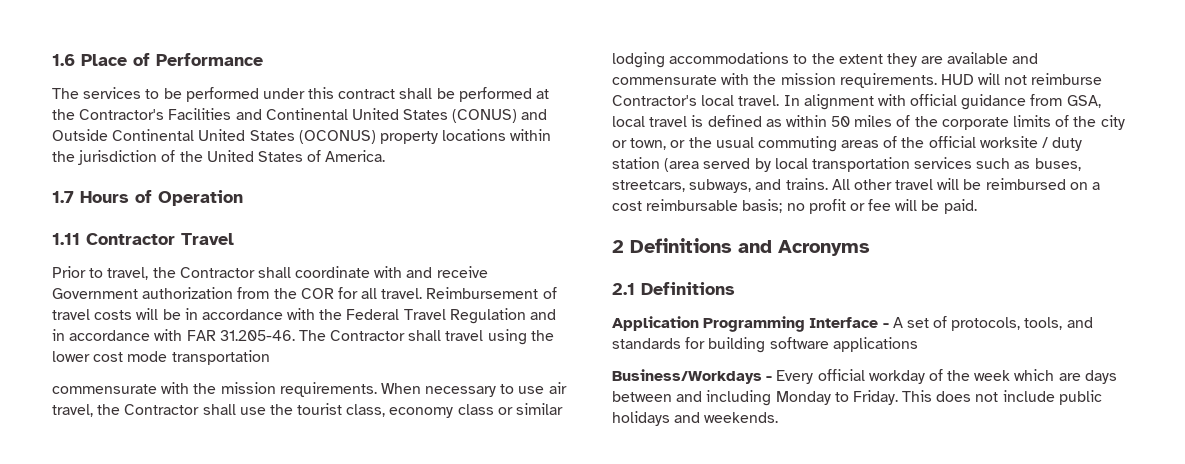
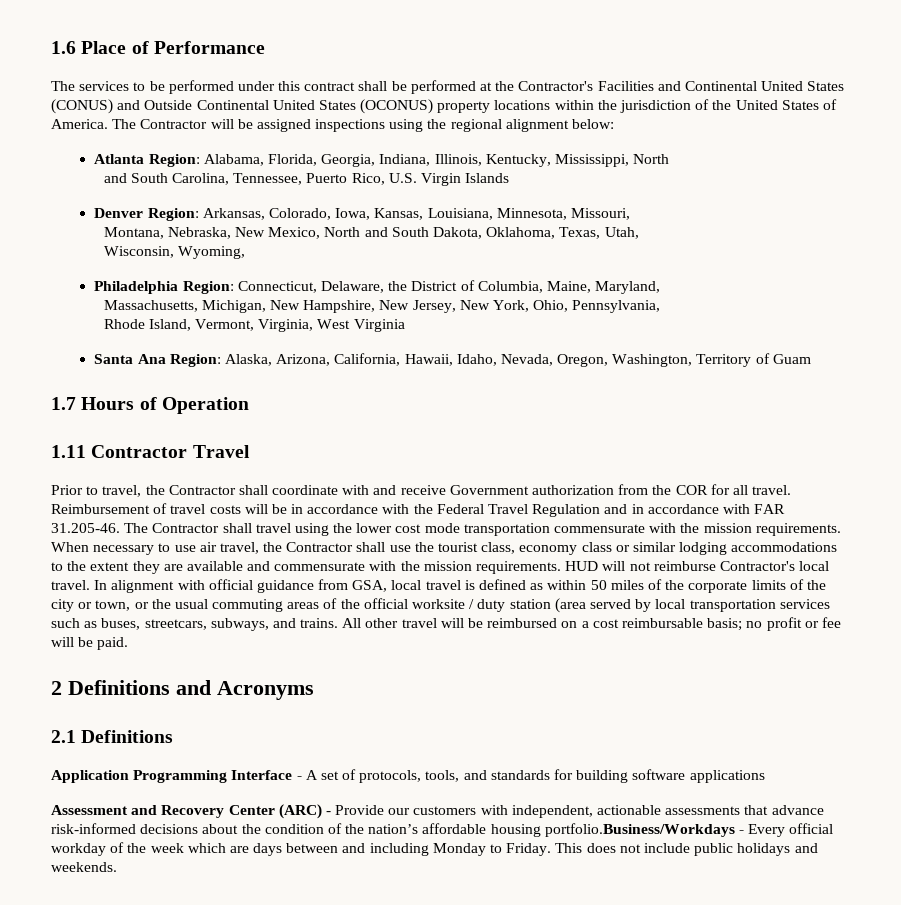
(386, 156) none -> [112,119,615,132] [94,154,670,167] [103,173,510,186] [94,208,630,221] [103,227,639,239] [103,246,245,259] [94,280,661,294] [103,300,661,313] [103,319,405,332] [94,353,811,367] The Contractor will be assigned inspections using the regional alignment below: // Atlanta Region: Alabama, Florida, Georgia, Indiana, Illinois, Kentucky, Mississippi, North // and South Carolina, Tennessee, Puerto Rico, U.S. Virgin Islands // Denver Region: Arkansas, Colorado, Iowa, Kansas, Louisiana, Minnesota, Missouri, // Montana, Nebraska, New Mexico, North and South Dakota, Oklahoma, Texas, Utah, // Wisconsin, Wyoming, // Philadelphia Region: Connecticut, Delaware, the District of Columbia, Maine, Maryland, // Massachusetts, Michigan, New Hampshire, New Jersey, New York, Ohio, Pennsylvania, // Rhode Island, Vermont, Virginia, West Virginia // Santa Ana Region: Alaska, Arizona, California, Hawaii, Idaho, Nevada, Oregon, Washington, Territory of Guam
(270, 357) // -> (550, 529) none
[612,369,762,384] Business/Workdays -> [51,804,824,819] [51,823,735,837] Assessment and Recovery Center (ARC) - Provide our customers with independent, actionable assessments that advance risk-informed decisions about the condition of the nation’s affordable housing portfolio.Business/Workdays

